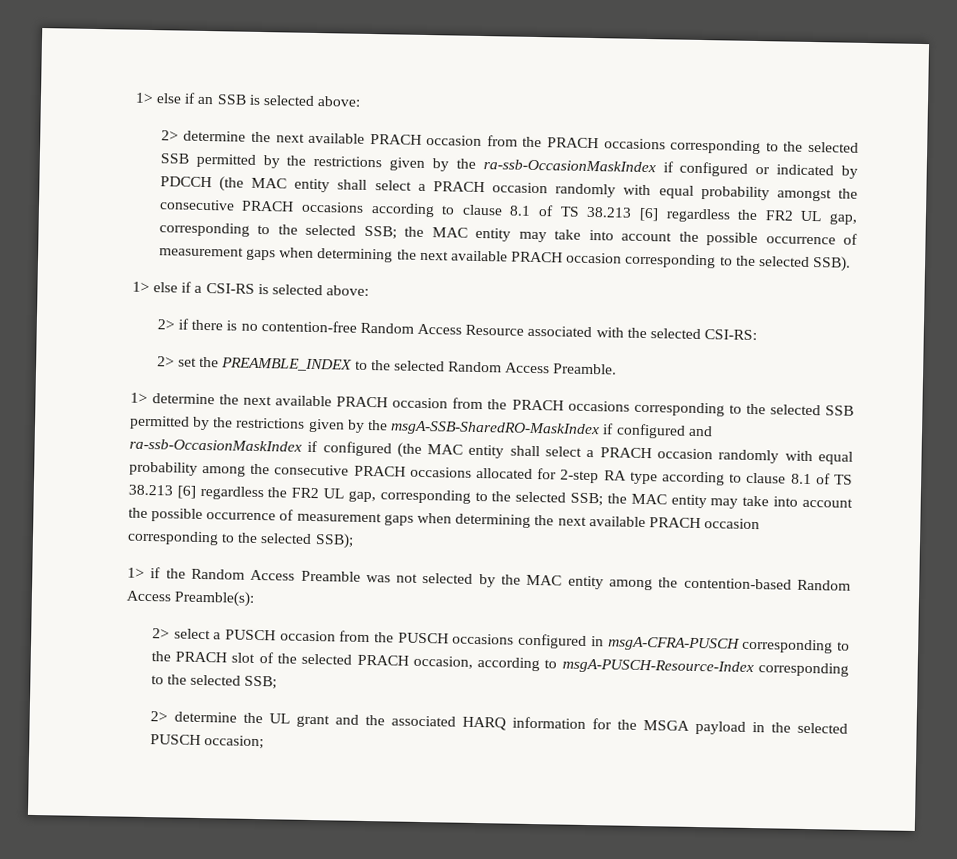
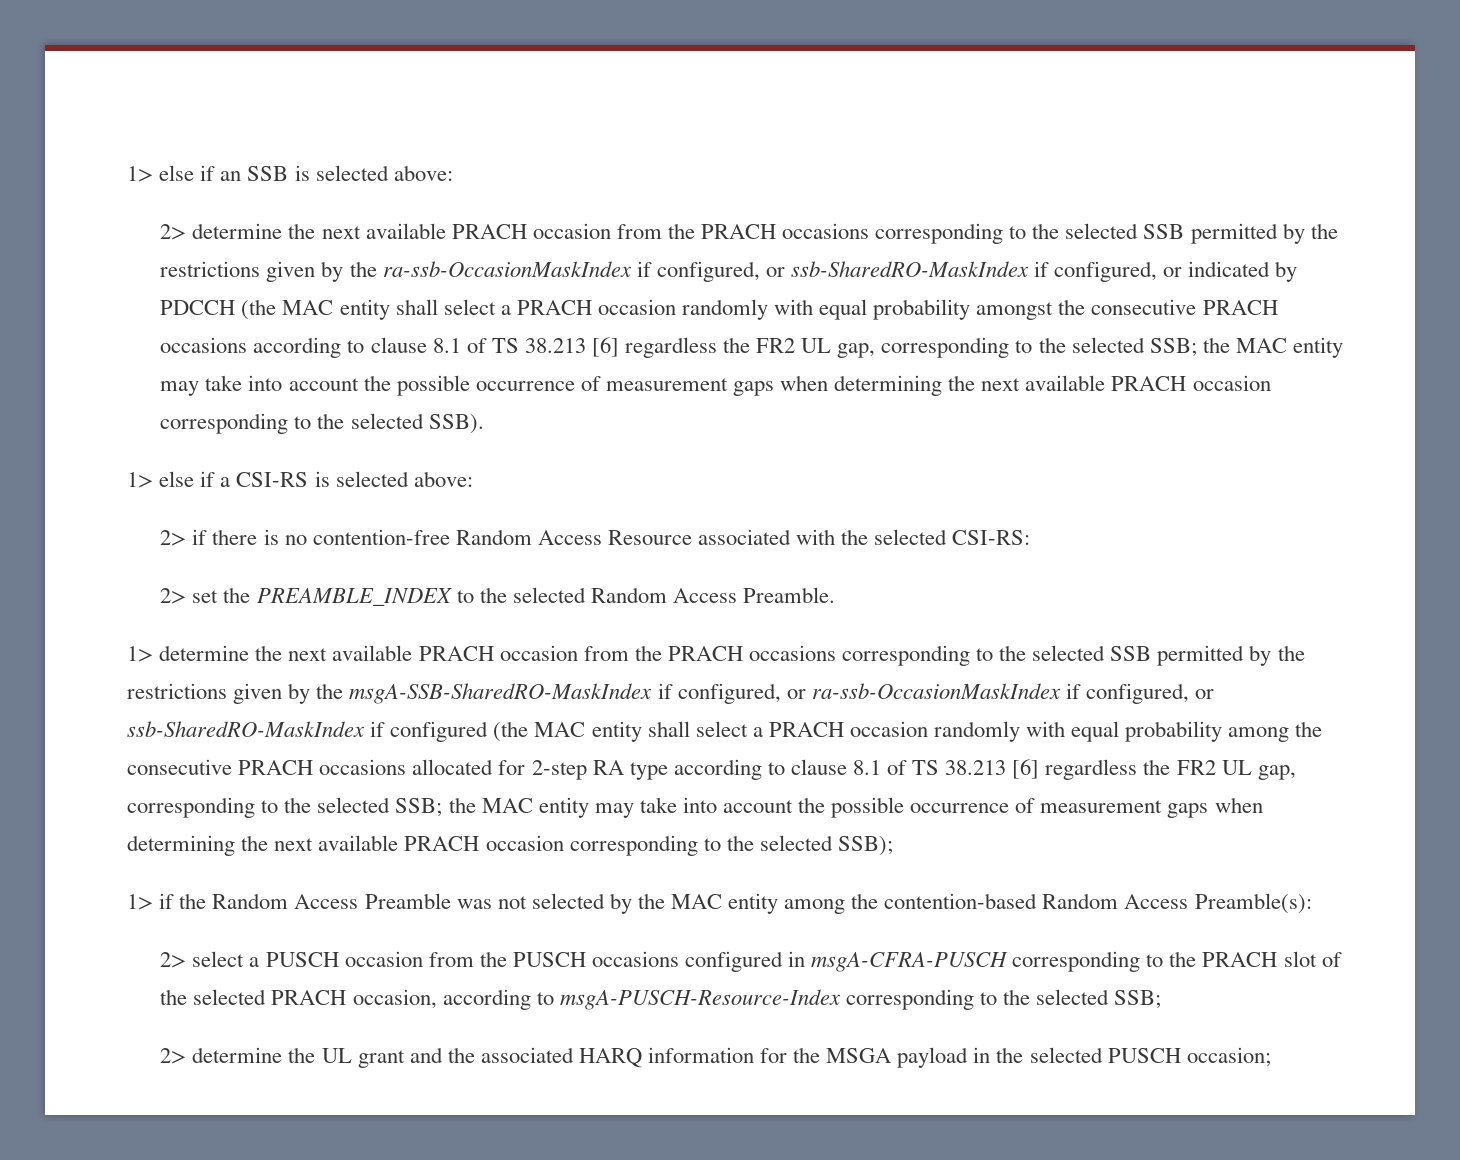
[679,161,749,177] configured -> [656,261,1158,282] configured, or ssb-SharedRO-MaskIndex if configured,
[615,423,713,439] [128,438,302,452] configured and ra-ssb-OccasionMaskIndex -> [677,683,1214,704] [127,721,366,737] configured, or ra-ssb-OccasionMaskIndex if configured, or ssb-SharedRO-MaskIndex

